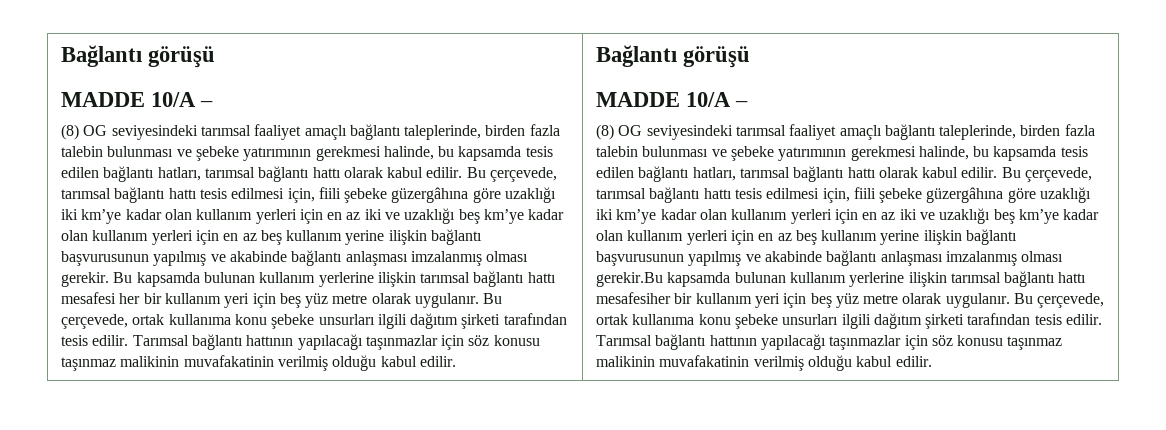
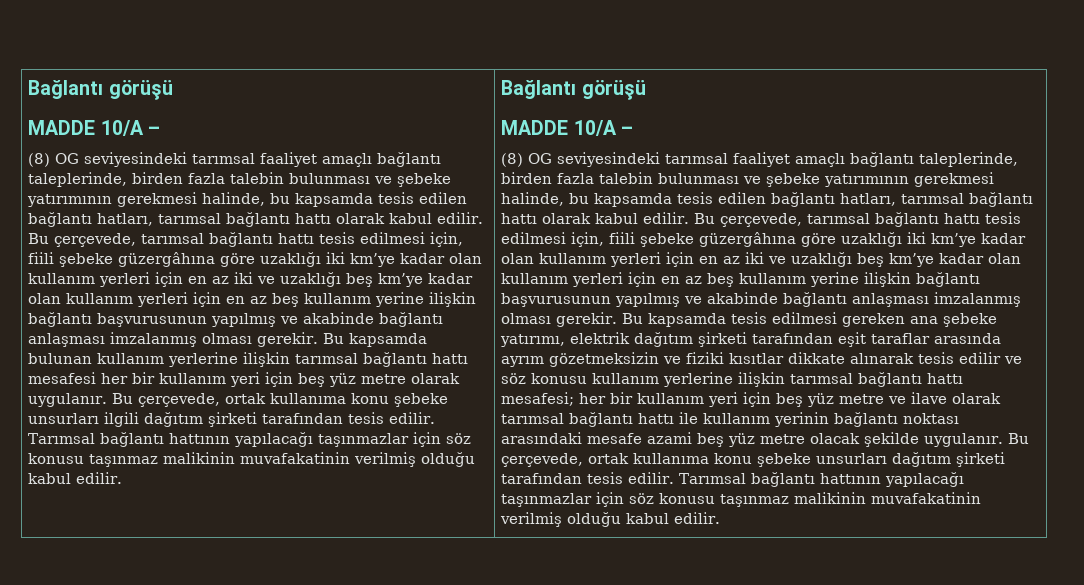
[595,271,1087,287] [595,292,1105,308] [595,314,871,329] gerekir.Bu kapsamda bulunan kullanım yerlerine ilişkin tarımsal bağlantı hattı mesafesiher bir kullanım yeri için beş yüz metre olarak uygulanır. Bu çerçevede, ortak kullanıma konu şebeke unsurları ilgili -> [556,312,998,327] [500,332,1002,347] [501,352,1023,367] [501,372,964,387] [501,392,1002,407] [501,412,960,427] [501,432,1030,447] [501,453,888,467] gerekir. Bu kapsamda tesis edilmesi gereken ana şebeke yatırımı, elektrik dağıtım şirketi tarafından eşit taraflar arasında ayrım gözetmeksizin ve fiziki kısıtlar dikkate alınarak tesis edilir ve söz konusu kullanım yerlerine ilişkin tarımsal bağlantı hattı mesafesi; her bir kullanım yeri için beş yüz metre ve ilave olarak tarımsal bağlantı hattı ile kullanım yerinin bağlantı noktası arasındaki mesafe azami beş yüz metre olacak şekilde uygulanır. Bu çerçevede, ortak kullanıma konu şebeke unsurları

